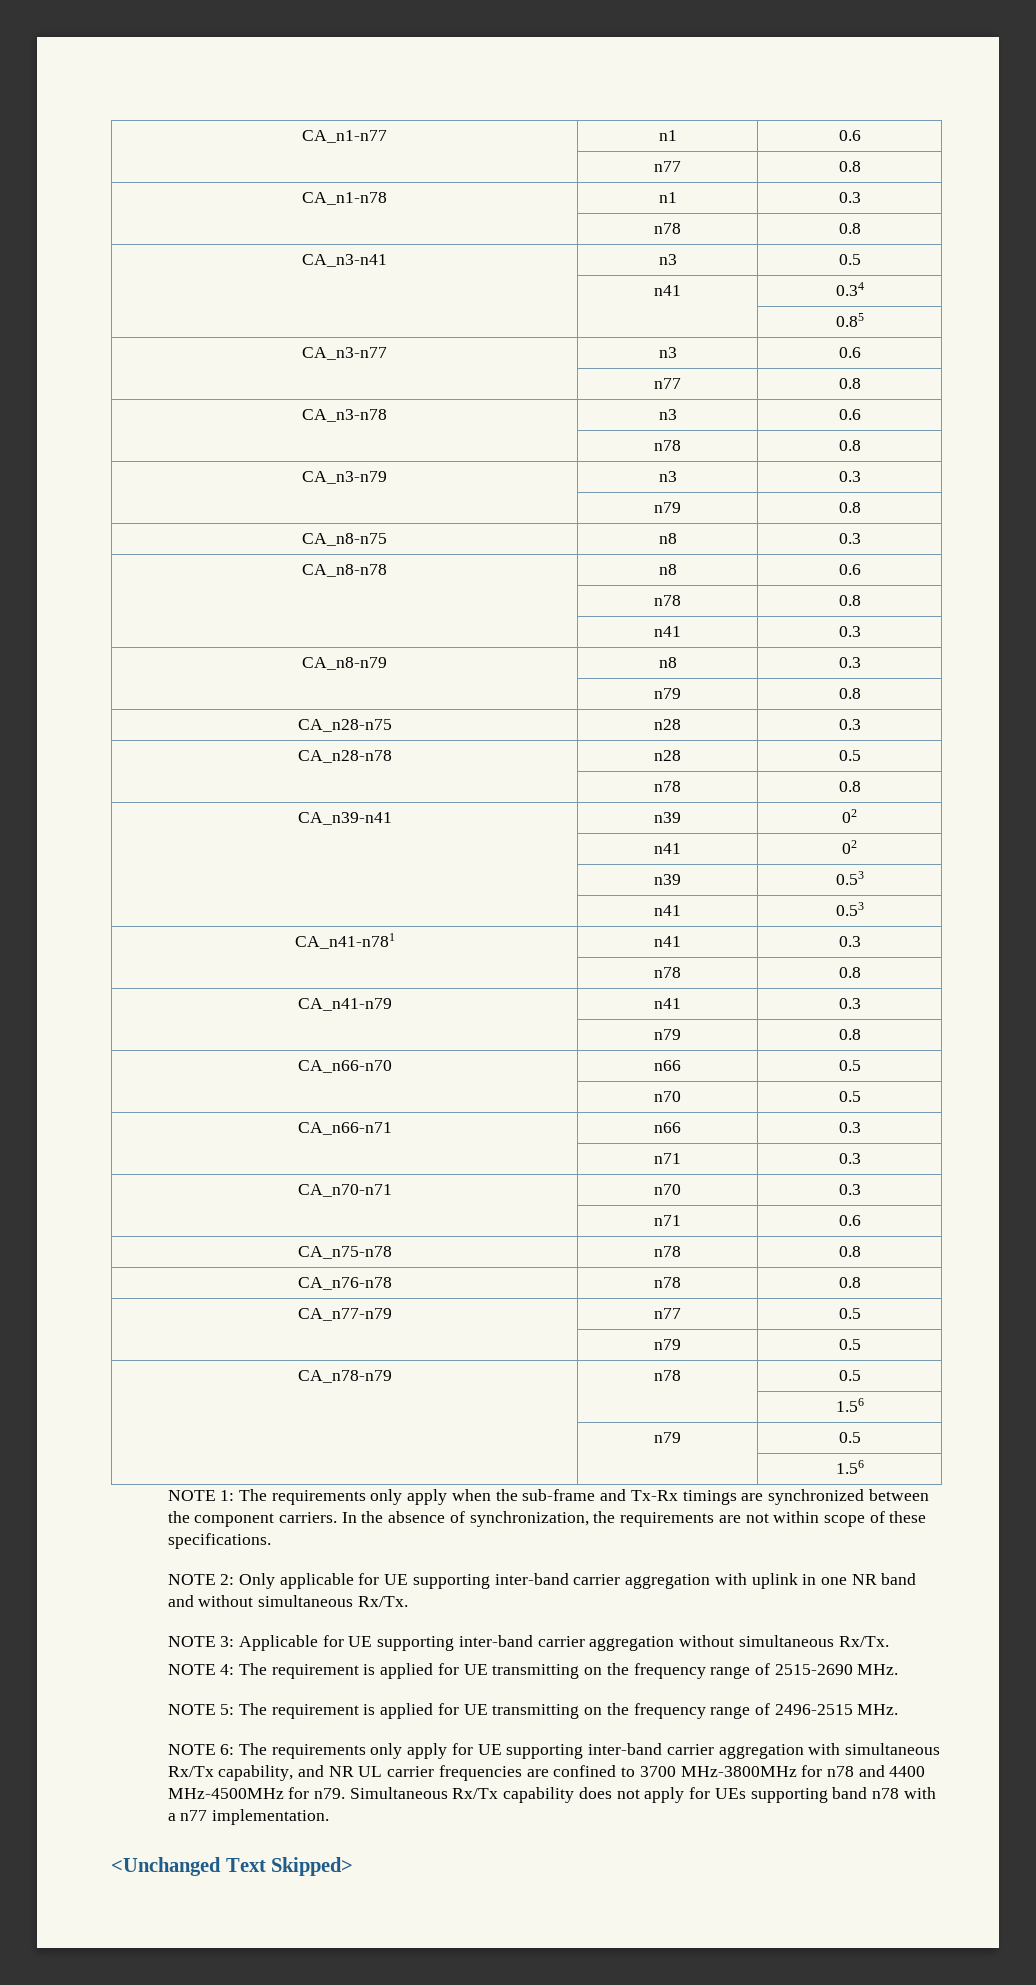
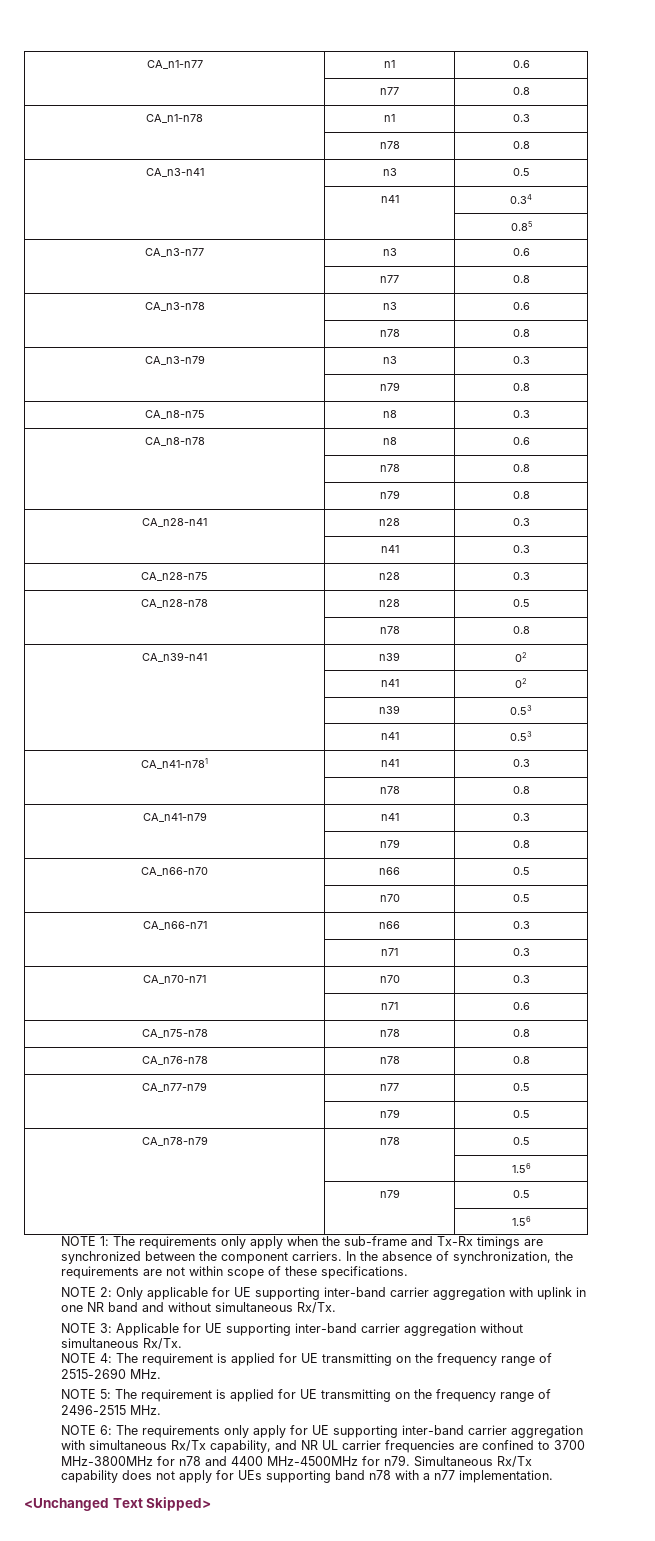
[654,626,681,637] [838,626,861,637] [302,657,387,670] [658,657,677,668] [838,657,861,668] [654,688,681,699] [838,688,861,699] n41 | 0.3 // CA_n8-n79 | n8 | 0.3 // | n79 | 0.8 -> [379,490,400,499] [512,491,530,499] [142,518,207,527] [379,518,400,526] [512,518,530,526] [380,545,399,553] [512,545,530,553] n79 | 0.8 // CA_n28-n41 | n28 | 0.3 // | n41 | 0.3

